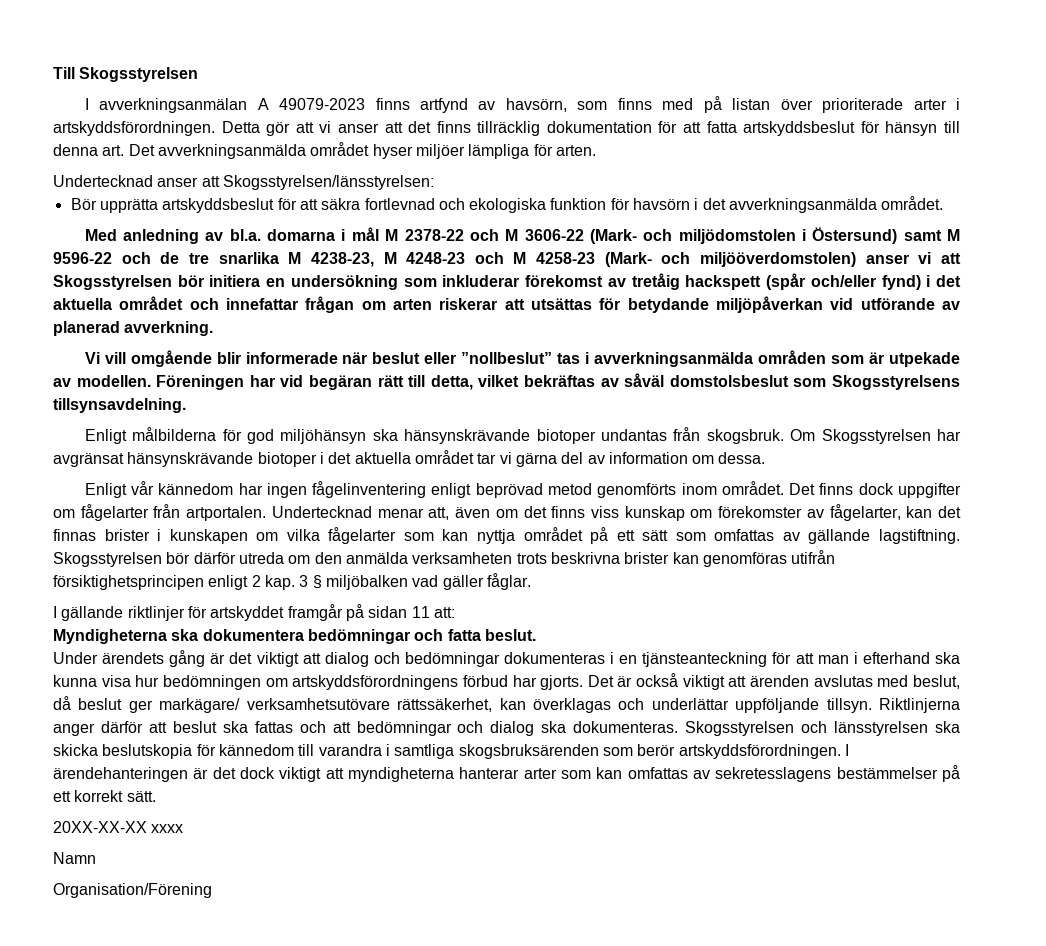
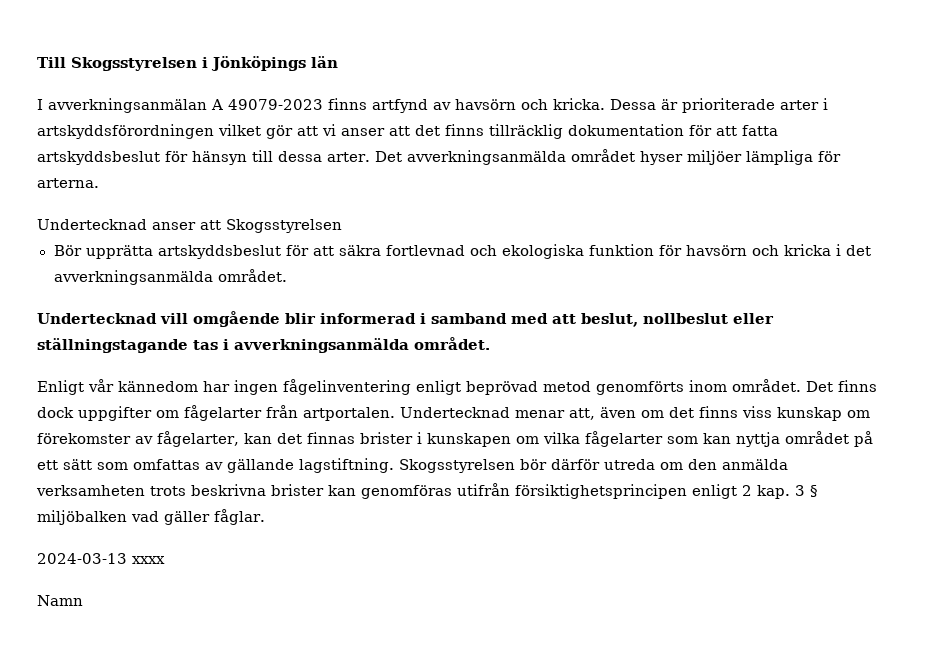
(199, 74) none -> [202,56,338,71] i Jönköpings län
[505,96,813,113] havsörn, som finns med på listan över -> [455,98,678,110] havsörn och kricka. Dessa är
[53,121,260,136] artskyddsförordningen. Detta -> [37,124,261,139] artskyddsförordningen vilket
[53,144,125,156] denna art. -> [278,151,370,162] dessa arter.
[555,145,596,156] arten. -> [37,178,99,188] arterna.
[222,175,434,190] Skogsstyrelsen/länsstyrelsen: -> [226,219,342,233] Skogsstyrelsen
(691, 204) none -> [751,244,831,256] och kricka
[84,227,961,244] [53,252,961,267] [53,273,962,290] [53,296,961,313] [53,321,214,336] [84,350,961,367] [53,373,961,390] [53,398,186,413] [84,427,961,444] [53,450,766,467] Med anledning av bl.a. domarna i mål M 2378-22 och M 3606-22 (Mark- och miljödomstolen i Östersund) samt M 9596-22 och de tre snarlika M 4238-23, M 4248-23 och M 4258-23 (Mark- och miljööverdomstolen) anser vi att Skogsstyrelsen bör initiera en undersökning som inkluderar förekomst av tretåig hackspett (spår och/eller fynd) i det aktuella området och innefattar frågan om arten riskerar att utsättas för betydande miljöpåverkan vid utförande av planerad avverkning. // Vi vill omgående blir informerade när beslut eller ”nollbeslut” tas i avverkningsanmälda områden som är utpekade av modellen. Föreningen har vid begäran rätt till detta, vilket bekräftas av såväl domstolsbeslut som Skogsstyrelsens tillsynsavdelning. // Enligt målbilderna för god miljöhänsyn ska hänsynskrävande biotoper undantas från skogsbruk. Om Skogsstyrelsen har avgränsat hänsynskrävande biotoper i det aktuella området tar vi gärna del av information om dessa. -> [37,311,774,327] [37,337,490,353] Undertecknad vill omgående blir informerad i samband med att beslut, nollbeslut eller ställningstagande tas i avverkningsanmälda området.
[53,604,455,621] [53,629,536,644] [53,650,961,667] [53,673,960,690] [53,696,960,713] [53,721,960,736] [53,744,849,759] [53,765,961,782] [53,790,156,802] [53,821,147,833] I gällande riktlinjer för artskyddet framgår på sidan 11 att: // Myndigheterna ska dokumentera bedömningar och fatta beslut. // Under ärendets gång är det viktigt att dialog och bedömningar dokumenteras i en tjänsteanteckning för att man i efterhand ska kunna visa hur bedömningen om artskyddsförordningens förbud har gjorts. Det är också viktigt att ärenden avslutas med beslut, då beslut ger markägare/ verksamhetsutövare rättssäkerhet, kan överklagas och underlättar uppföljande tillsyn. Riktlinjerna anger därför att beslut ska fattas och att bedömningar och dialog ska dokumenteras. Skogsstyrelsen och länsstyrelsen ska skicka beslutskopia för kännedom till varandra i samtliga skogsbruksärenden som berör artskyddsförordningen. I ärendehanteringen är det dock viktigt att myndigheterna hanterar arter som kan omfattas av sekretesslagens bestämmelser på ett korrekt sätt. // 20XX-XX-XX -> [37,553,127,564] 2024-03-13
[53,883,212,898] // Organisation/Förening -> (83, 600) none

